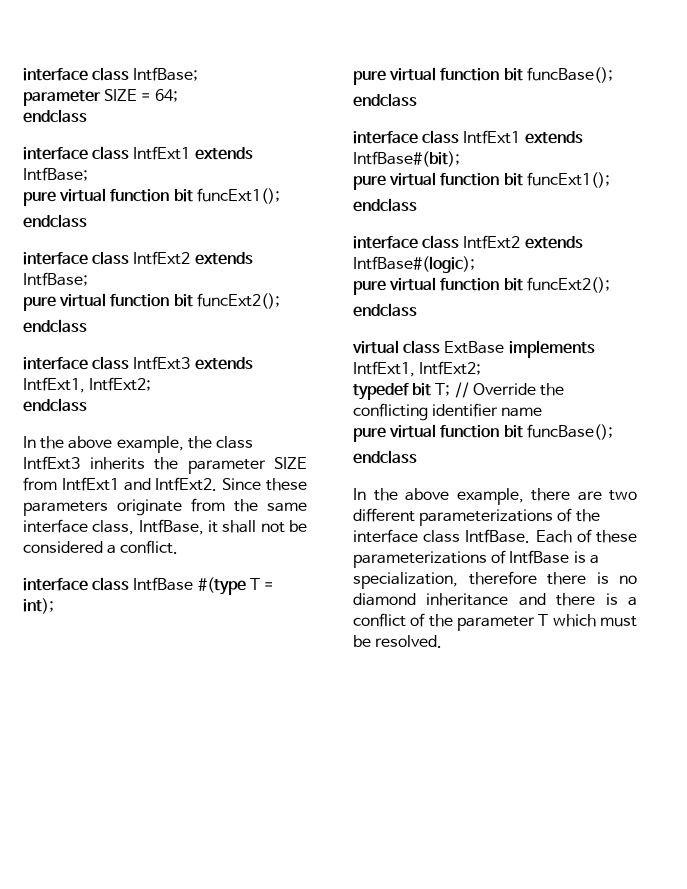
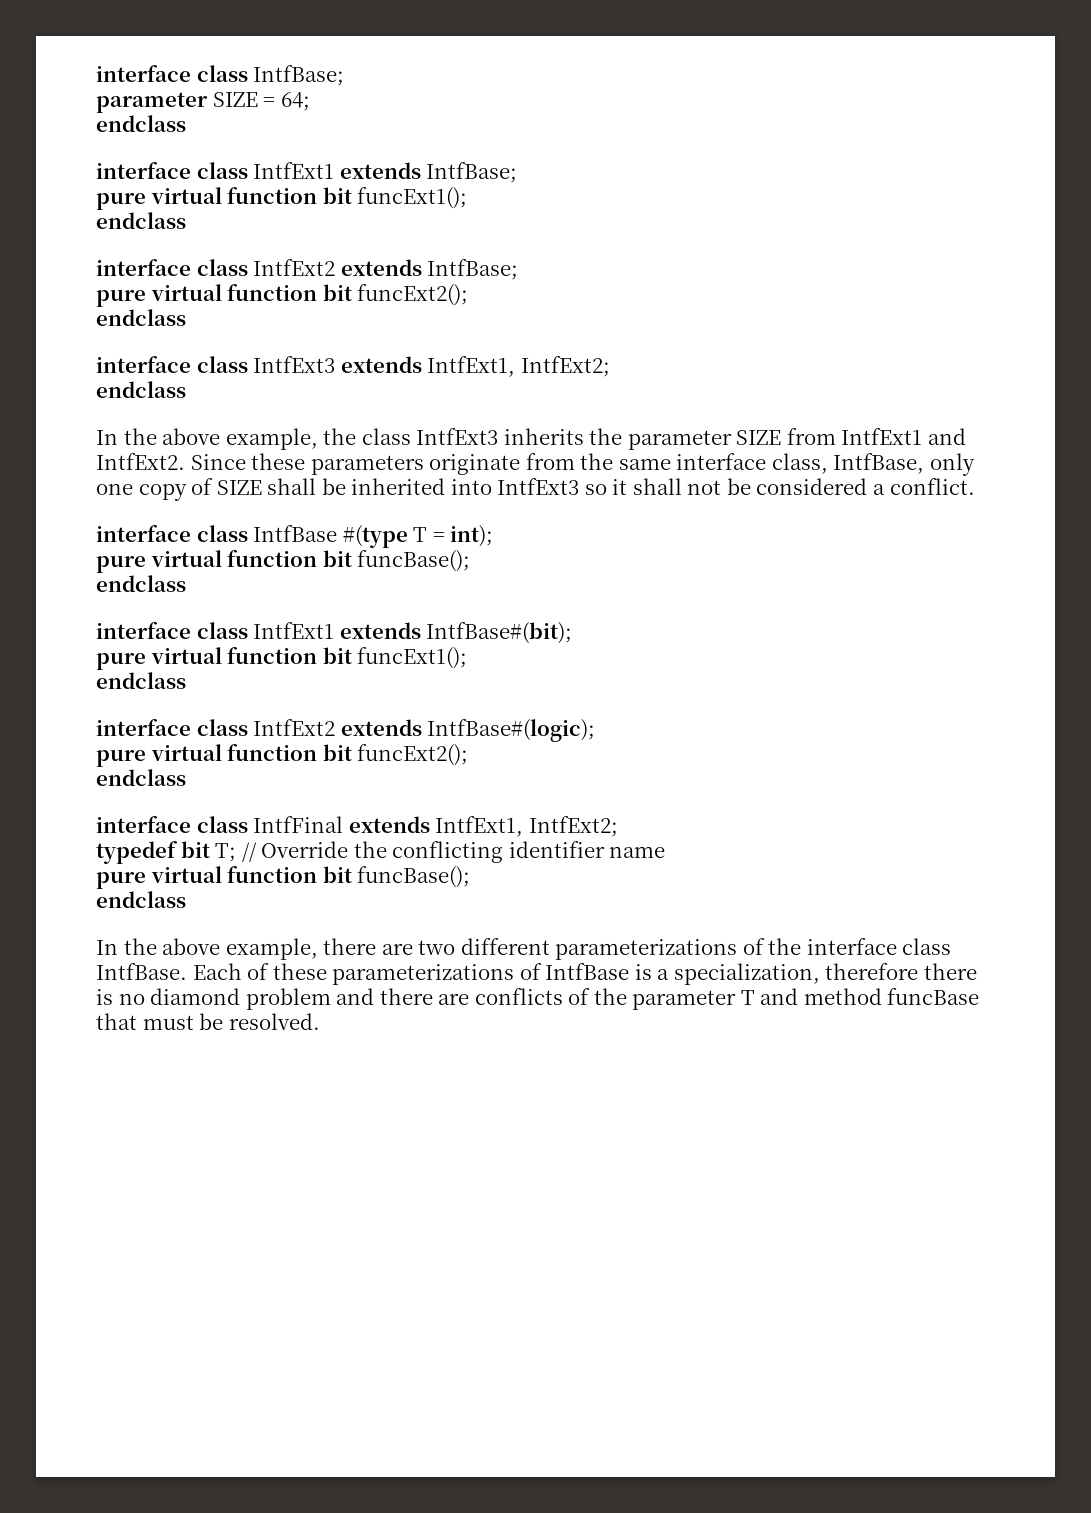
(204, 527) none -> [929,453,975,476] [96,478,607,501] only one copy of SIZE shall be inherited into IntfExt3 so
[352,340,595,358] virtual class ExtBase implements -> [96,816,430,833] interface class IntfFinal extends
[426,593,509,606] inheritance -> [245,988,331,1010] problem
[605,593,637,606] [353,613,406,627] is a conflict -> [438,988,563,1005] are conflicts
[552,614,596,627] which -> [760,988,980,1005] [96,1013,137,1030] and method funcBase that

